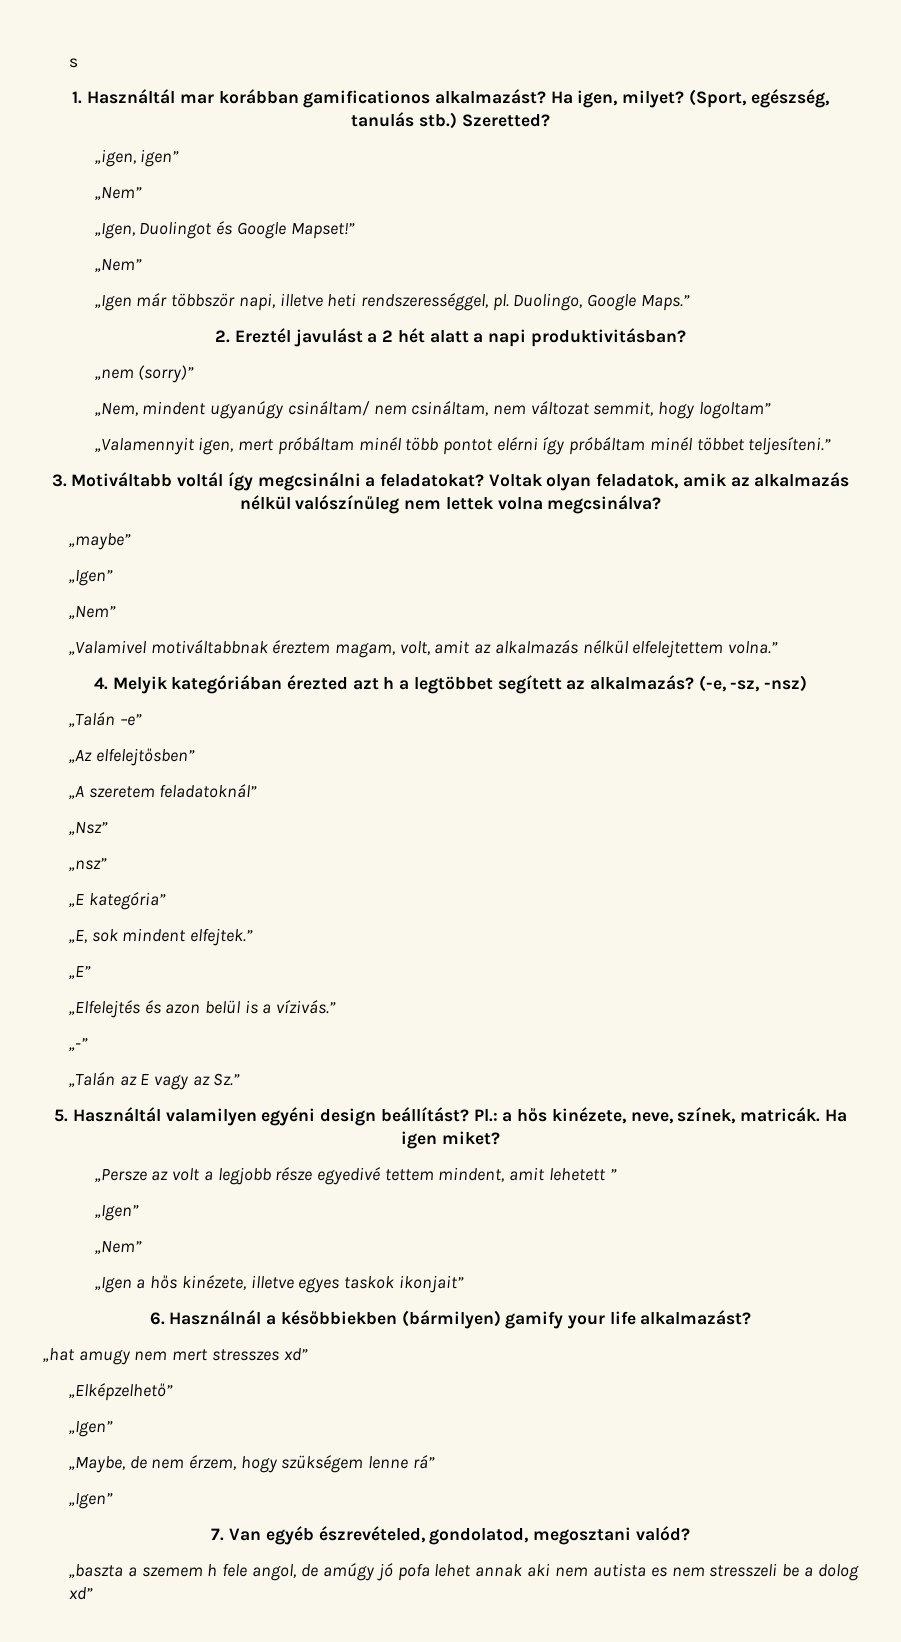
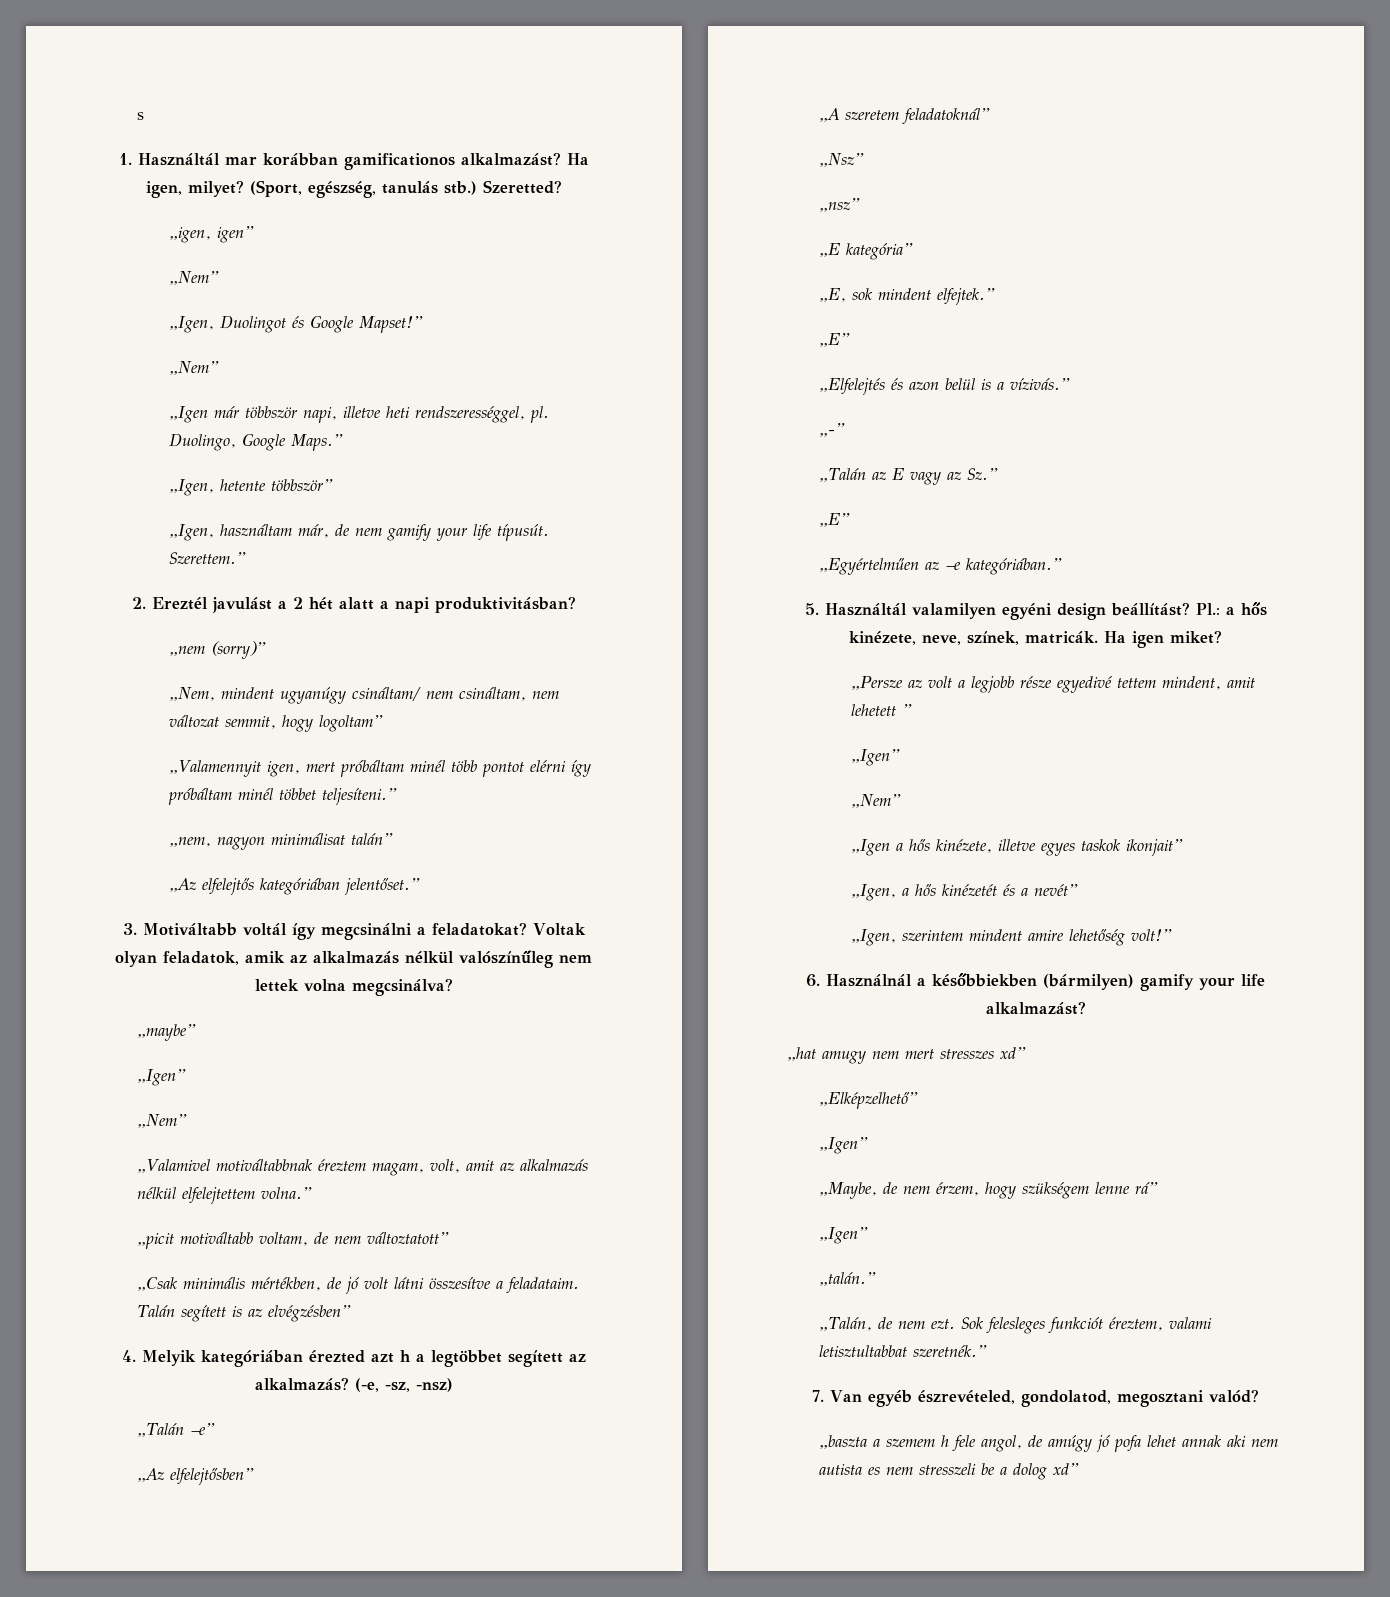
(690, 303) none -> [169,479,334,496] [169,524,550,541] [169,552,247,564] // „Igen, hetente többször” // „Igen, használtam már, de nem gamify your life típusút. Szerettem.”
(832, 446) none -> [169,833,394,850] [169,878,421,895] // „nem, nagyon minimálisat talán” // „Az elfelejtős kategóriában jelentőset.”
(779, 647) none -> [137,1232,450,1249] [137,1277,580,1294] [137,1305,352,1322] // „picit motiváltabb voltam, de nem változtatott” // „Csak minimális mértékben, de jó volt látni összesítve a feladataim. Talán segített is az elvégzésben”
(241, 1079) none -> [819,513,851,527] [819,558,1063,575] // „E” // „Egyértelműen az –e kategóriában.”
(464, 1284) none -> [851,884,1079,901] [851,929,1173,946] // „Igen, a hős kinézetét és a nevét” // „Igen, szerintem mindent amire lehetőség volt!”
(113, 1501) none -> [819,1272,877,1286] [819,1317,1213,1334] [819,1345,988,1357] // „talán.” // „Talán, de nem ezt. Sok felesleges funkciót éreztem, valami letisztultabbat szeretnék.”

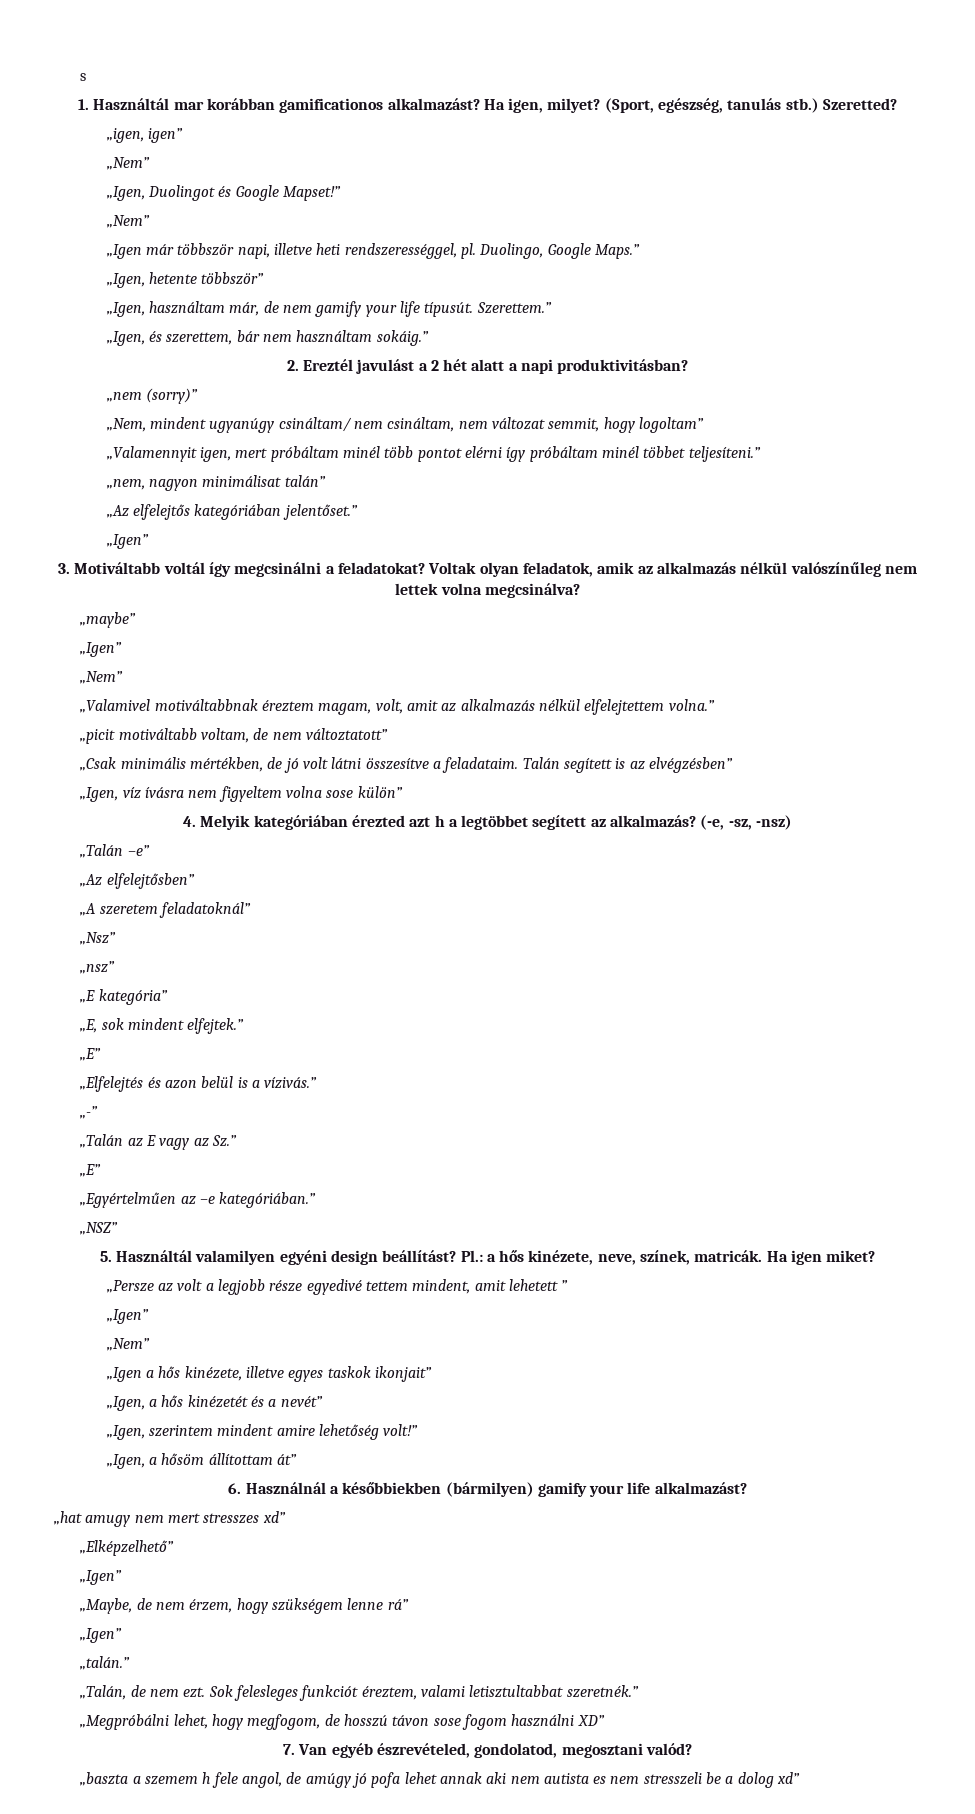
(247, 558) none -> [106,330,429,346] // „Igen, és szerettem, bár nem használtam sokáig.”
(421, 886) none -> [106,534,149,549] // „Igen”
(352, 1313) none -> [80,786,403,802] // „Igen, víz ívásra nem figyeltem volna sose külön”
(1063, 566) none -> [80,1222,119,1235] // „NSZ”
(1173, 935) none -> [106,1453,297,1469] // „Igen, a hősöm állítottam át”
(988, 1351) none -> [80,1714,605,1730] // „Megpróbálni lehet, hogy megfogom, de hosszú távon sose fogom használni XD”

